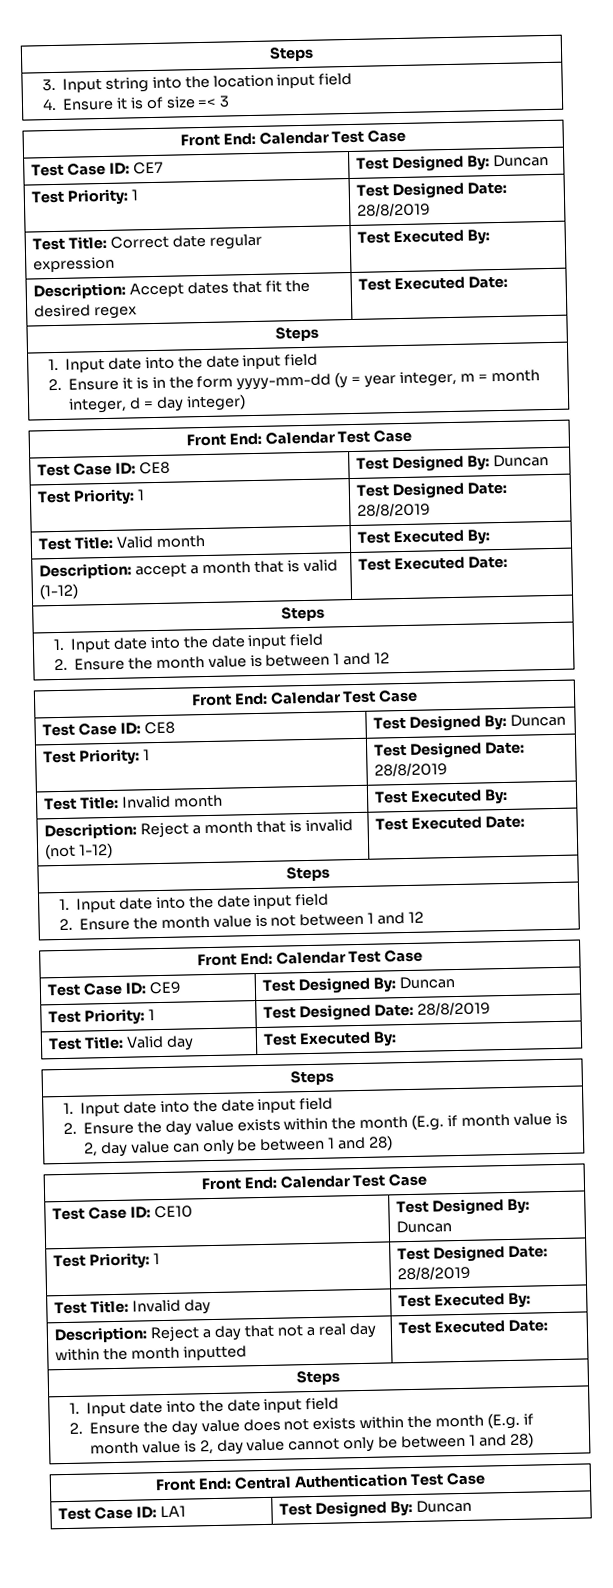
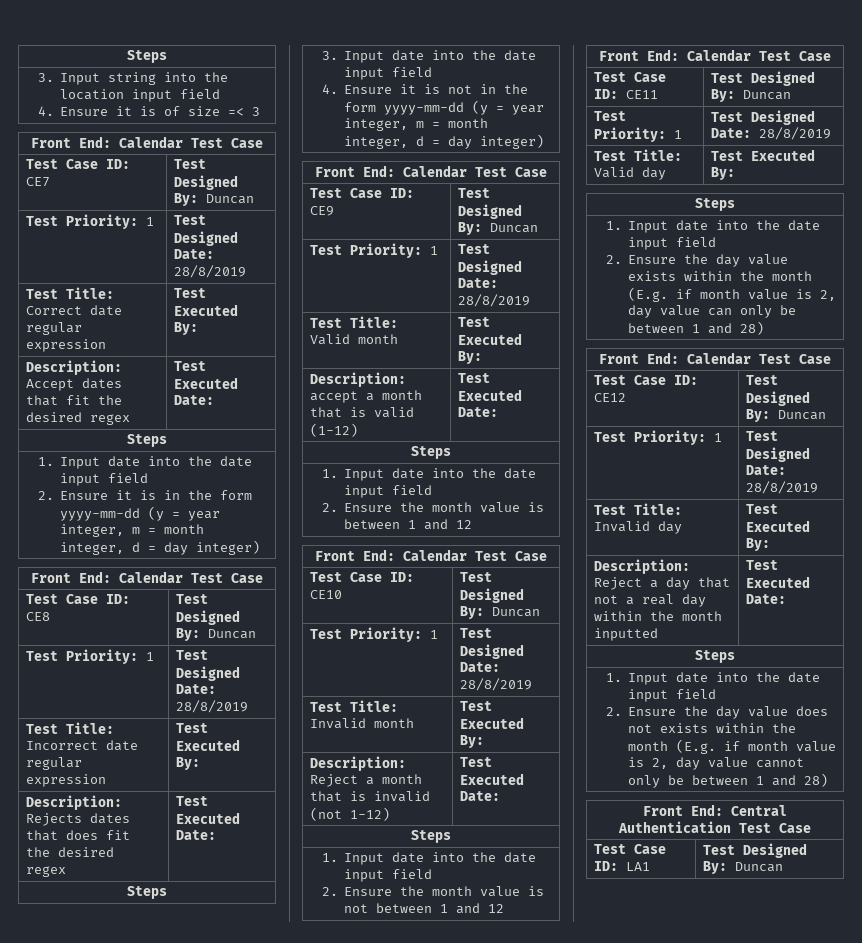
(432, 509) none -> [25,722,114,734] [25,740,138,751] [25,757,82,770] [25,774,106,787] [175,723,208,733] [175,739,240,751] [175,757,200,770] [25,795,122,810] [25,813,130,826] [25,830,130,841] [25,847,114,857] [25,866,66,877] [175,796,208,806] [175,812,240,824] [175,830,216,840] [127,886,167,899] [321,50,537,63] [344,67,433,80] [321,84,529,94] [344,100,545,115] [344,118,489,131] [344,134,545,149] [315,165,547,177] [309,188,414,198] [309,206,334,216] [457,188,490,198] [457,204,522,219] [457,222,538,235] [309,243,438,258] [457,244,490,254] [457,260,522,275] [457,278,498,288] [457,294,530,307] // Test Title: Incorrect date regular expression | Test Executed By: // Description: Rejects dates that does fit the desired regex | Test Executed Date: // Steps // 3. Input date into the date input field // 4. Ensure it is not in the form yyyy-mm-dd (y = year integer, m = month integer, d = day integer) // Front End: Calendar Test Case // Test Case ID: CE9 | Test Designed By: Duncan // Test Priority: 1 | Test Designed Date: 28/8/2019
[144,721,176,735] CE8 -> [309,590,342,599] CE10
[149,981,183,995] CE9 -> [625,90,658,99] CE11
[154,1205,194,1219] CE10 -> [593,393,626,402] CE12

